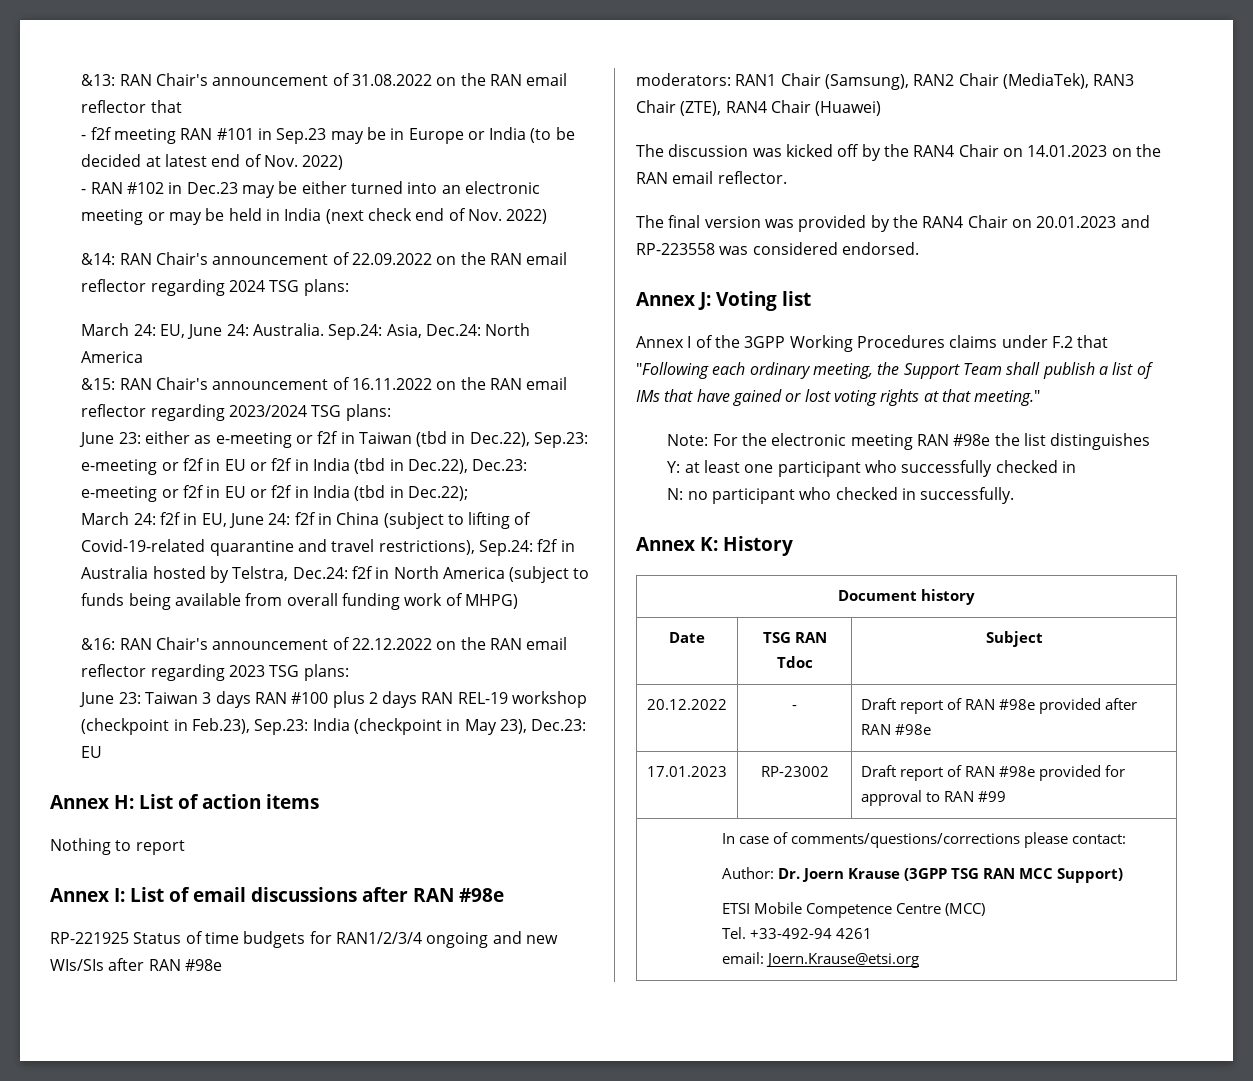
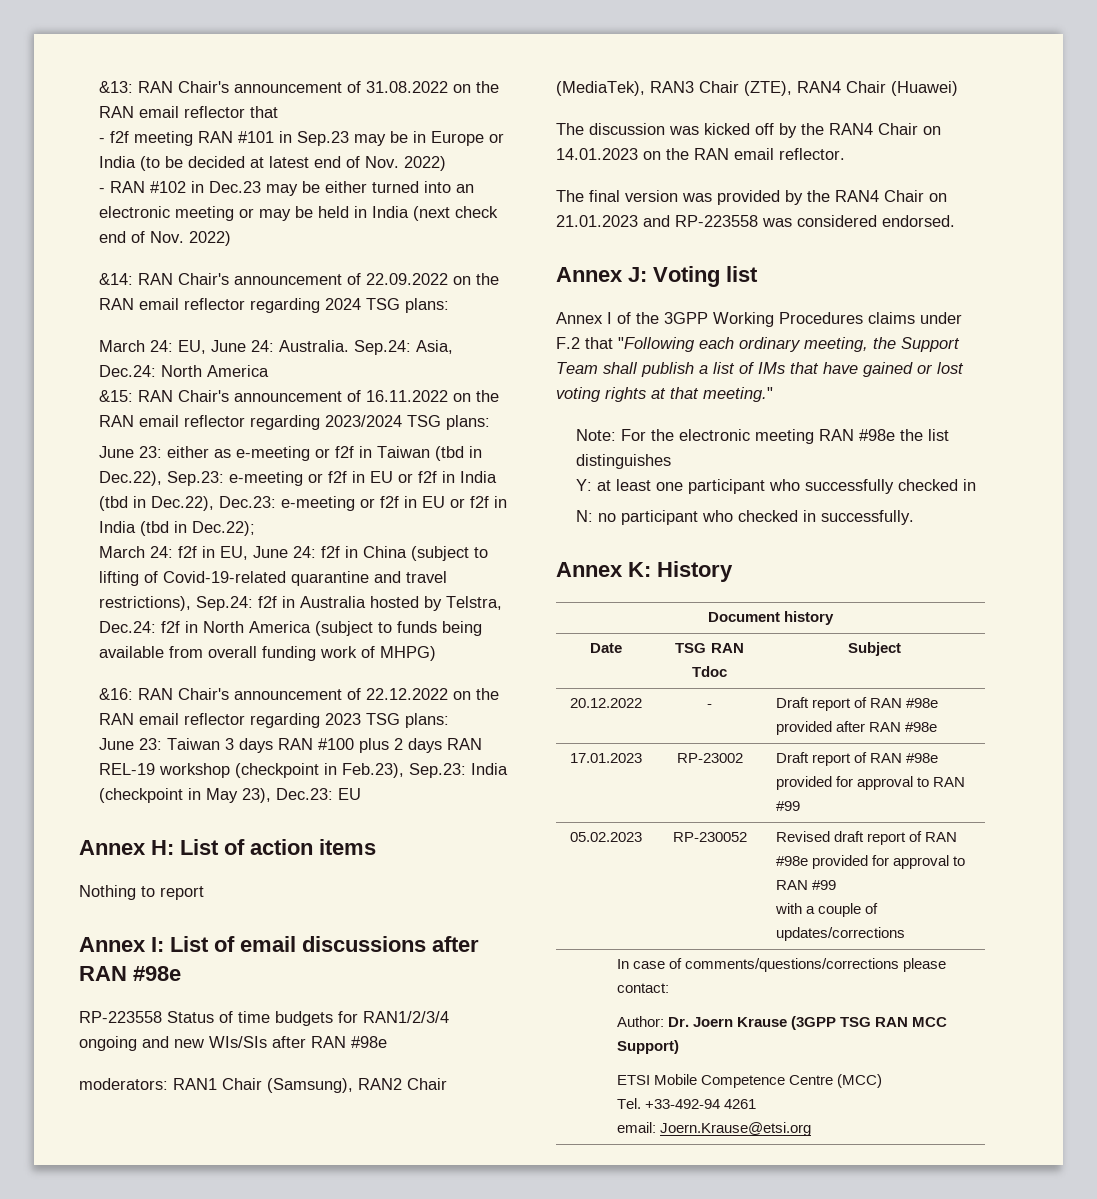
[50,932,129,944] RP-221925 -> [79,1011,162,1023] RP-223558
[1036,216,1117,228] 20.01.2023 -> [556,215,638,227] 21.01.2023
(1007, 796) none -> [570,832,642,842] [672,832,747,842] [776,831,958,845] [776,855,966,869] [776,880,837,890] [775,903,879,917] [776,927,906,941] // 05.02.2023 | RP-230052 | Revised draft report of RAN #98e provided for approval to RAN #99 // with a couple of updates/corrections

